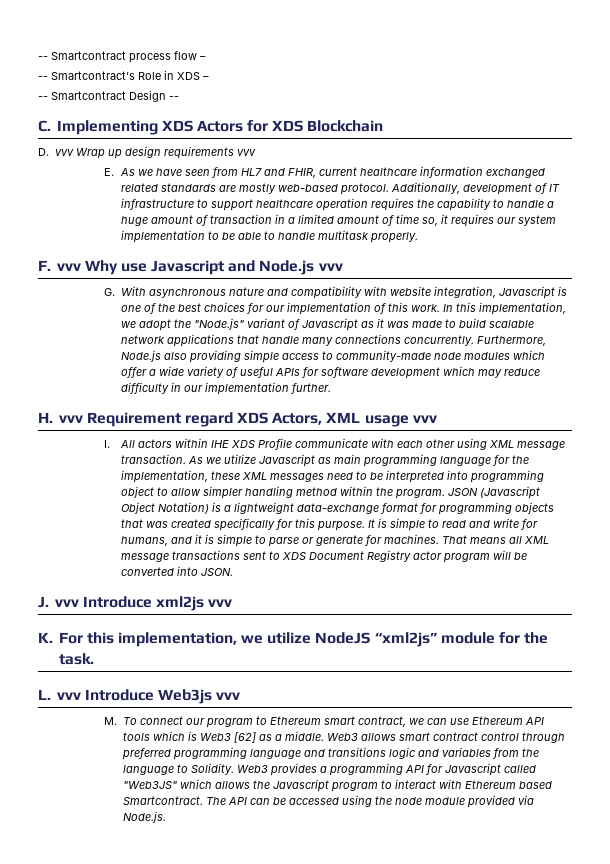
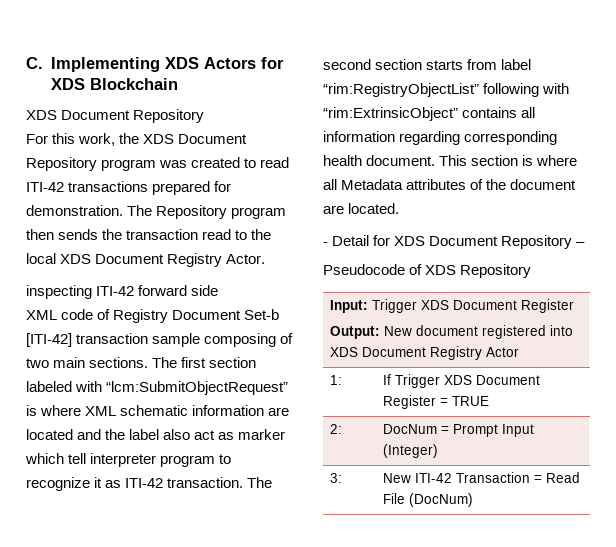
[38,51,206,63] [38,70,209,80] [38,90,179,102] -- Smartcontract process flow – // -- Smartcontract’s Role in XDS – // -- Smartcontract Design -- // -> (26, 63) none
[38,146,256,159] [104,166,545,178] [120,182,560,195] [120,198,554,211] [120,214,556,227] [120,230,418,243] [38,260,343,275] [104,286,567,299] [120,302,566,315] [120,318,534,331] [120,334,546,347] [120,350,545,363] [120,366,540,379] [120,382,331,395] [38,412,437,427] [104,438,565,450] [120,454,529,467] [120,470,544,483] [120,486,540,499] [120,502,554,515] [120,518,538,531] [120,534,549,547] [120,550,527,563] [120,566,233,576] [38,596,233,611] [38,632,549,647] [58,653,94,665] [38,689,241,704] [104,716,544,728] [122,731,565,743] [121,747,539,760] [122,763,536,776] [122,779,552,792] [122,795,534,808] [122,811,166,823] D. vvv Wrap up design requirements vvv // E. As we have seen from HL7 and FHIR, current healthcare information exchanged related standards are mostly web-based protocol. Additionally, development of IT infrastructure to support healthcare operation requires the capability to handle a huge amount of transaction in a limited amount of time so, it requires our system implementation to be able to handle multitask properly. // F. vvv Why use Javascript and Node.js vvv // G. With asynchronous nature and compatibility with website integration, Javascript is one of the best choices for our implementation of this work. In this implementation, we adopt the "Node.js" variant of Javascript as it was made to build scalable network applications that handle many connections concurrently. Furthermore, Node.js also providing simple access to community-made node modules which offer a wide variety of useful APIs for software development which may reduce difficulty in our implementation further. // H. vvv Requirement regard XDS Actors, XML usage vvv // I. All actors within IHE XDS Profile communicate with each other using XML message transaction. As we utilize Javascript as main programming language for the implementation, these XML messages need to be interpreted into programming object to allow simpler handling method within the program. JSON (Javascript Object Notation) is a lightweight data-exchange format for programming objects that was created specifically for this purpose. It is simple to read and write for humans, and it is simple to parse or generate for machines. That means all XML message transactions sent to XDS Document Registry actor program will be converted into JSON. // J. vvv Introduce xml2js vvv // K. For this implementation, we utilize NodeJS “xml2js” module for the task. // L. vvv Introduce Web3js vvv // M. To connect our program to Ethereum smart contract, we can use Ethereum API tools which is Web3 [62] as a middle. Web3 allows smart contract control through preferred programming language and transitions logic and variables from the language to Solidity. Web3 provides a programming API for Javascript called "Web3JS" which allows the Javascript program to interact with Ethereum based Smartcontract. The API can be accessed using the node module provided via Node.js. -> [26,109,205,123] [26,133,248,146] [26,157,290,171] [26,181,232,195] [26,205,287,219] [26,229,272,240] [26,253,266,267] [26,285,219,299] [26,309,280,323] [26,333,294,347] [26,357,257,368] [26,381,289,395] [26,405,290,416] [26,429,286,440] [25,453,232,467] [26,477,273,491] [323,59,532,70] [323,83,570,97] [323,107,536,121] [323,131,558,145] [323,155,578,166] [323,179,577,190] [323,203,400,214] [323,235,586,249] [323,264,532,278] [330,299,575,313] [330,325,574,339] [330,346,520,360] [330,375,343,385] [383,374,541,388] [383,395,490,409] [330,424,343,434] [383,424,535,437] [383,444,439,458] [330,473,343,483] [383,472,581,483] [383,493,474,507] XDS Document Repository // For this work, the XDS Document Repository program was created to read ITI-42 transactions prepared for demonstration. The Repository program then sends the transaction read to the local XDS Document Registry Actor. // inspecting ITI-42 forward side // XML code of Registry Document Set-b [ITI-42] transaction sample composing of two main sections. The first section labeled with “lcm:SubmitObjectRequest” is where XML schematic information are located and the label also act as marker which tell interpreter program to recognize it as ITI-42 transaction. The second section starts from label “rim:RegistryObjectList” following with “rim:ExtrinsicObject” contains all information regarding corresponding health document. This section is where all Metadata attributes of the document are located. // - Detail for XDS Document Repository – // Pseudocode of XDS Repository // Input: Trigger XDS Document Register // Output: New document registered into XDS Document Registry Actor // 1: | If Trigger XDS Document Register = TRUE // 2: | DocNum = Prompt Input (Integer) // 3: | New ITI-42 Transaction = Read File (DocNum)

